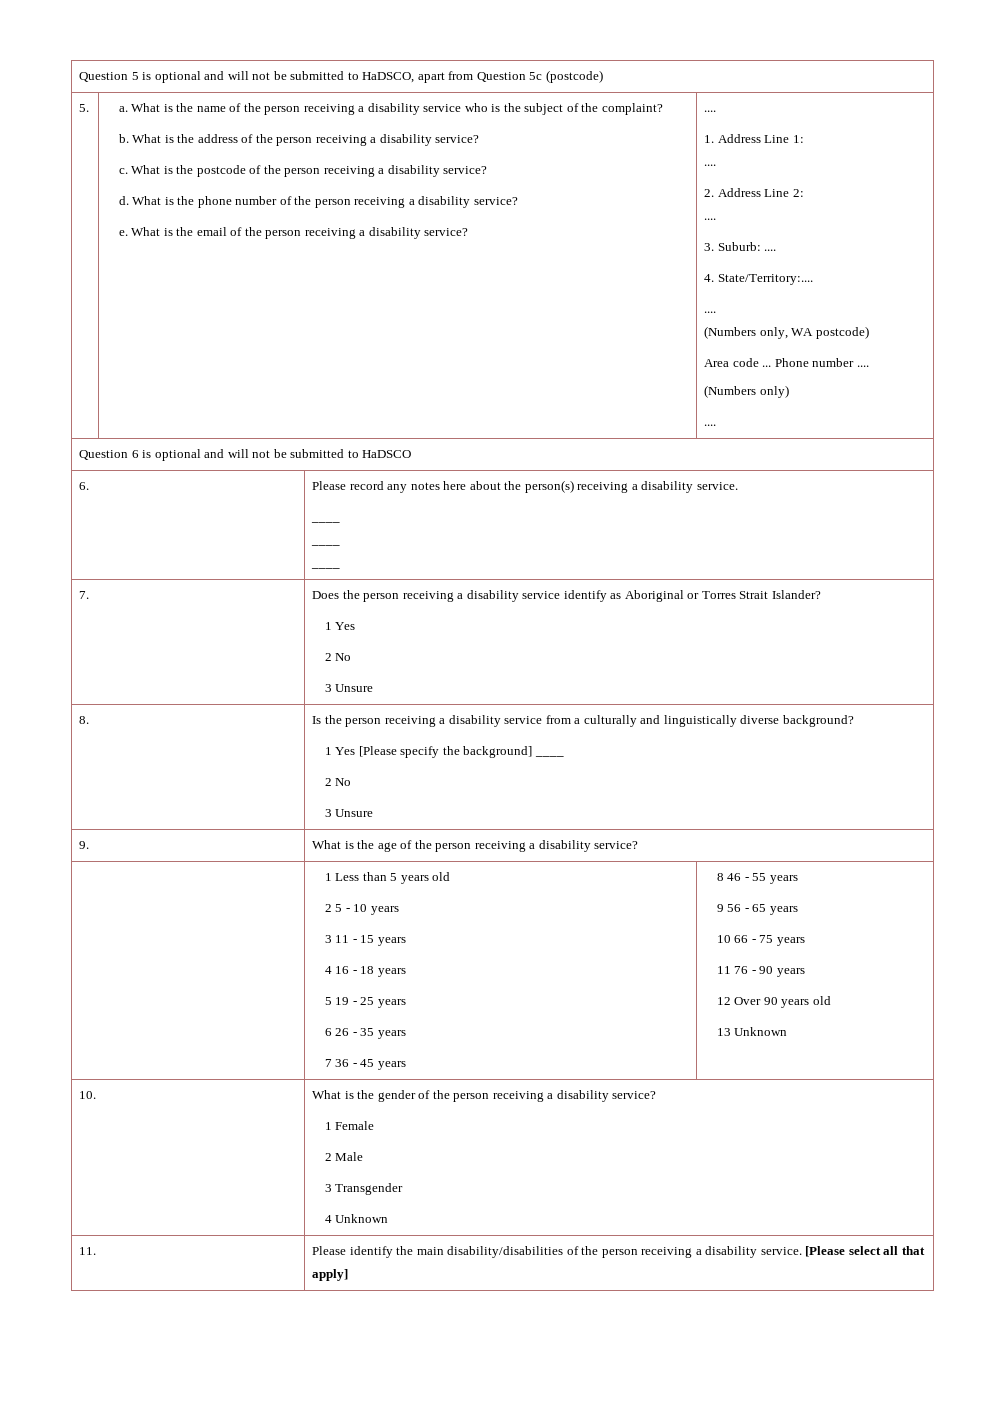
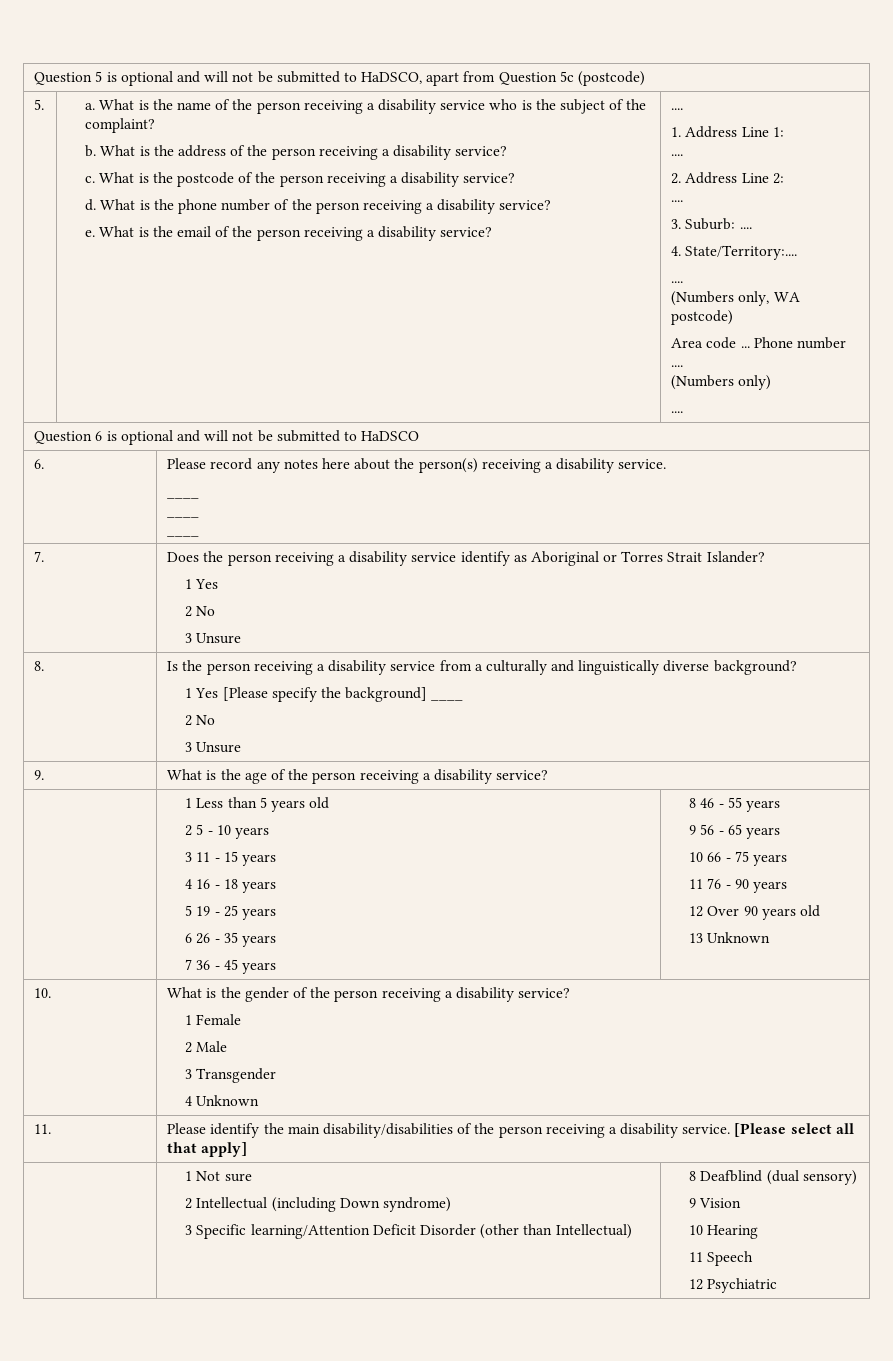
(349, 1275) none -> [185,1171,252,1182] [185,1197,451,1212] [185,1224,632,1239] [689,1170,857,1185] [689,1198,742,1208] [689,1225,759,1239] [689,1251,754,1266] [689,1278,778,1293] // | 1 Not sure // 2 Intellectual (including Down syndrome) // 3 Specific learning/Attention Deficit Disorder (other than Intellectual) | 8 Deafblind (dual sensory) // 9 Vision // 10 Hearing // 11 Speech // 12 Psychiatric

